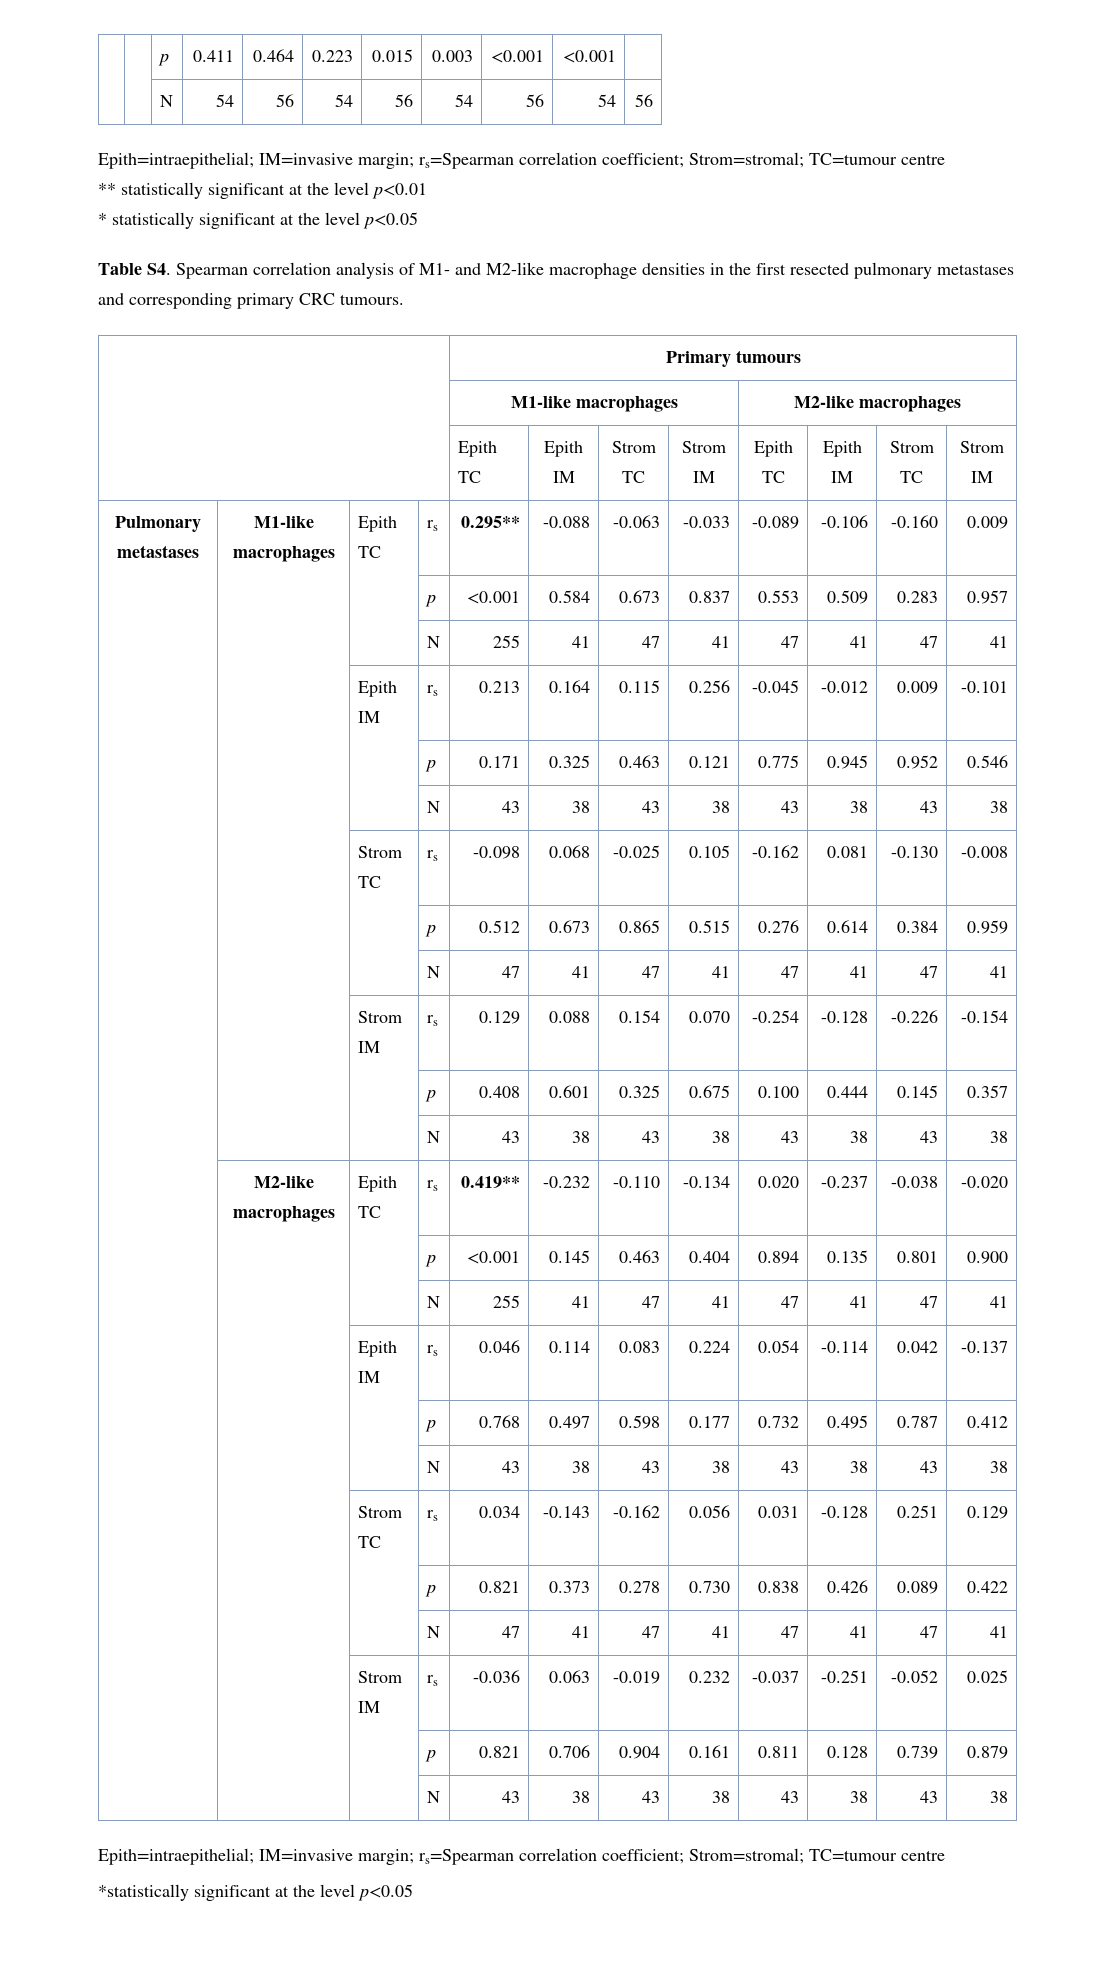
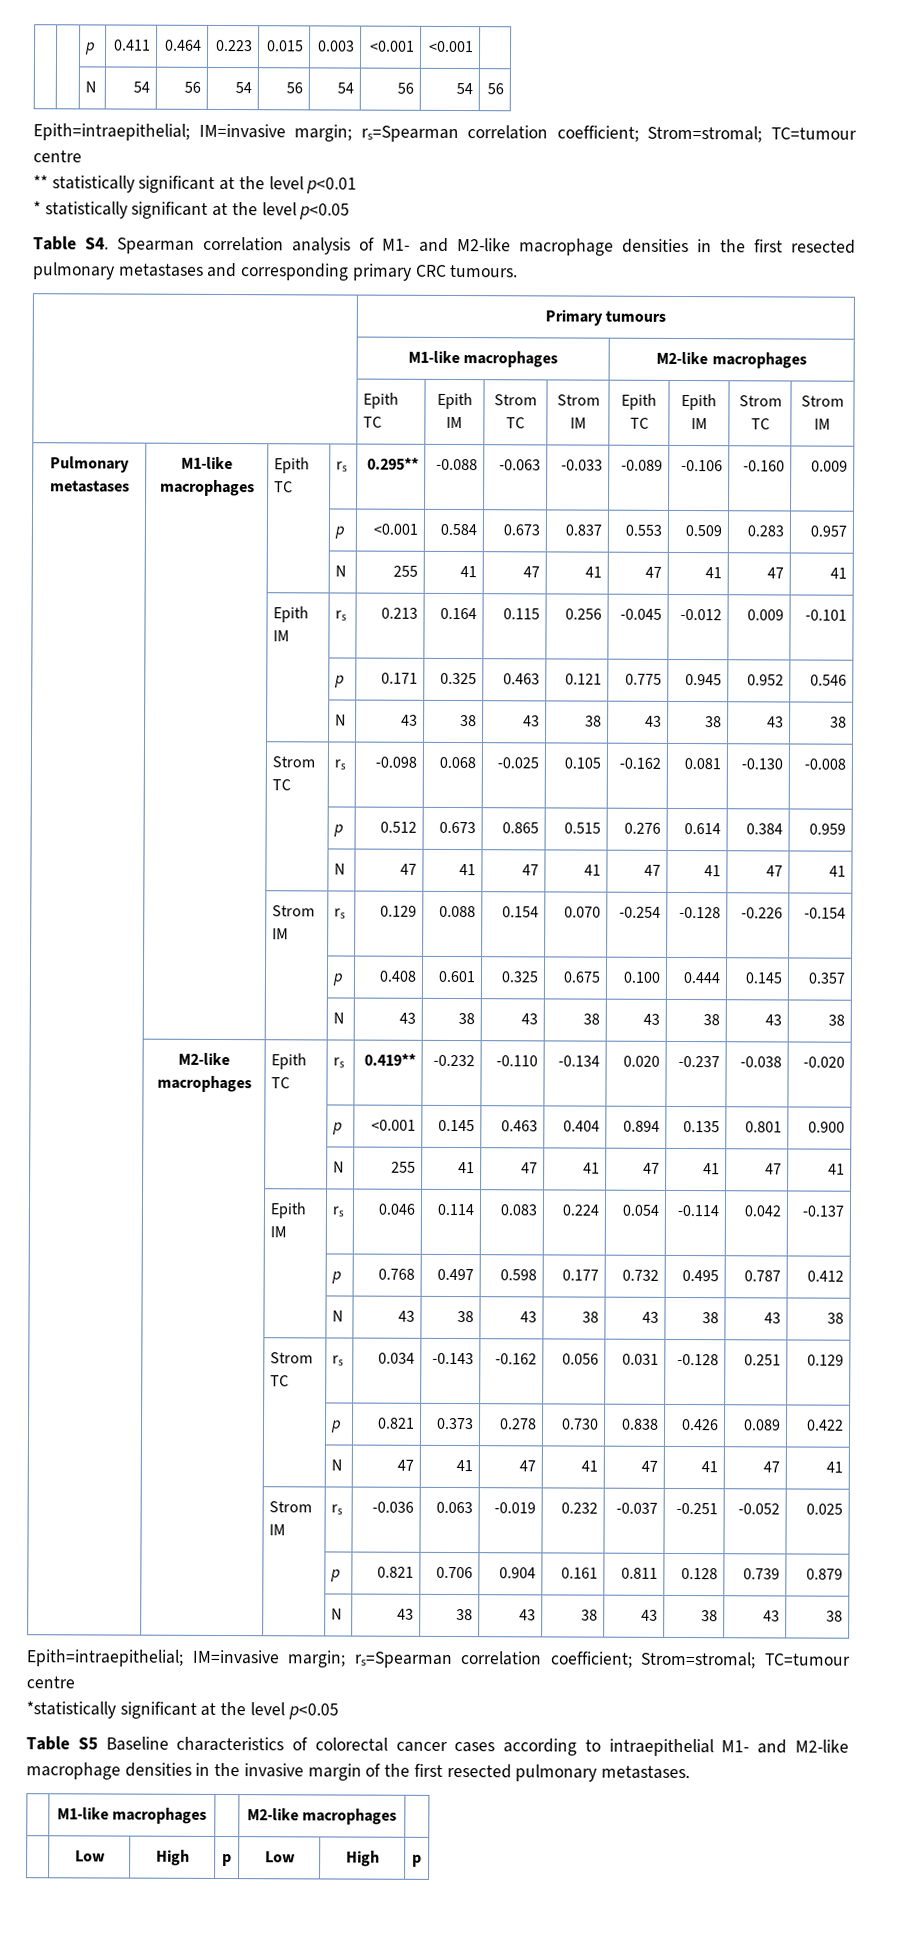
(413, 1892) none -> [26,1736,849,1757] [26,1762,690,1782] [56,1807,208,1824] [246,1808,398,1825] [74,1850,106,1862] [155,1849,190,1866] [222,1854,232,1867] [264,1851,296,1863] [345,1850,380,1867] [412,1854,422,1867] // Table S5 Baseline characteristics of colorectal cancer cases according to intraepithelial M1- and M2-like macrophage densities in the invasive margin of the first resected pulmonary metastases. // | M1-like macrophages | | M2-like macrophages | // | Low | High | p | Low | High | p

